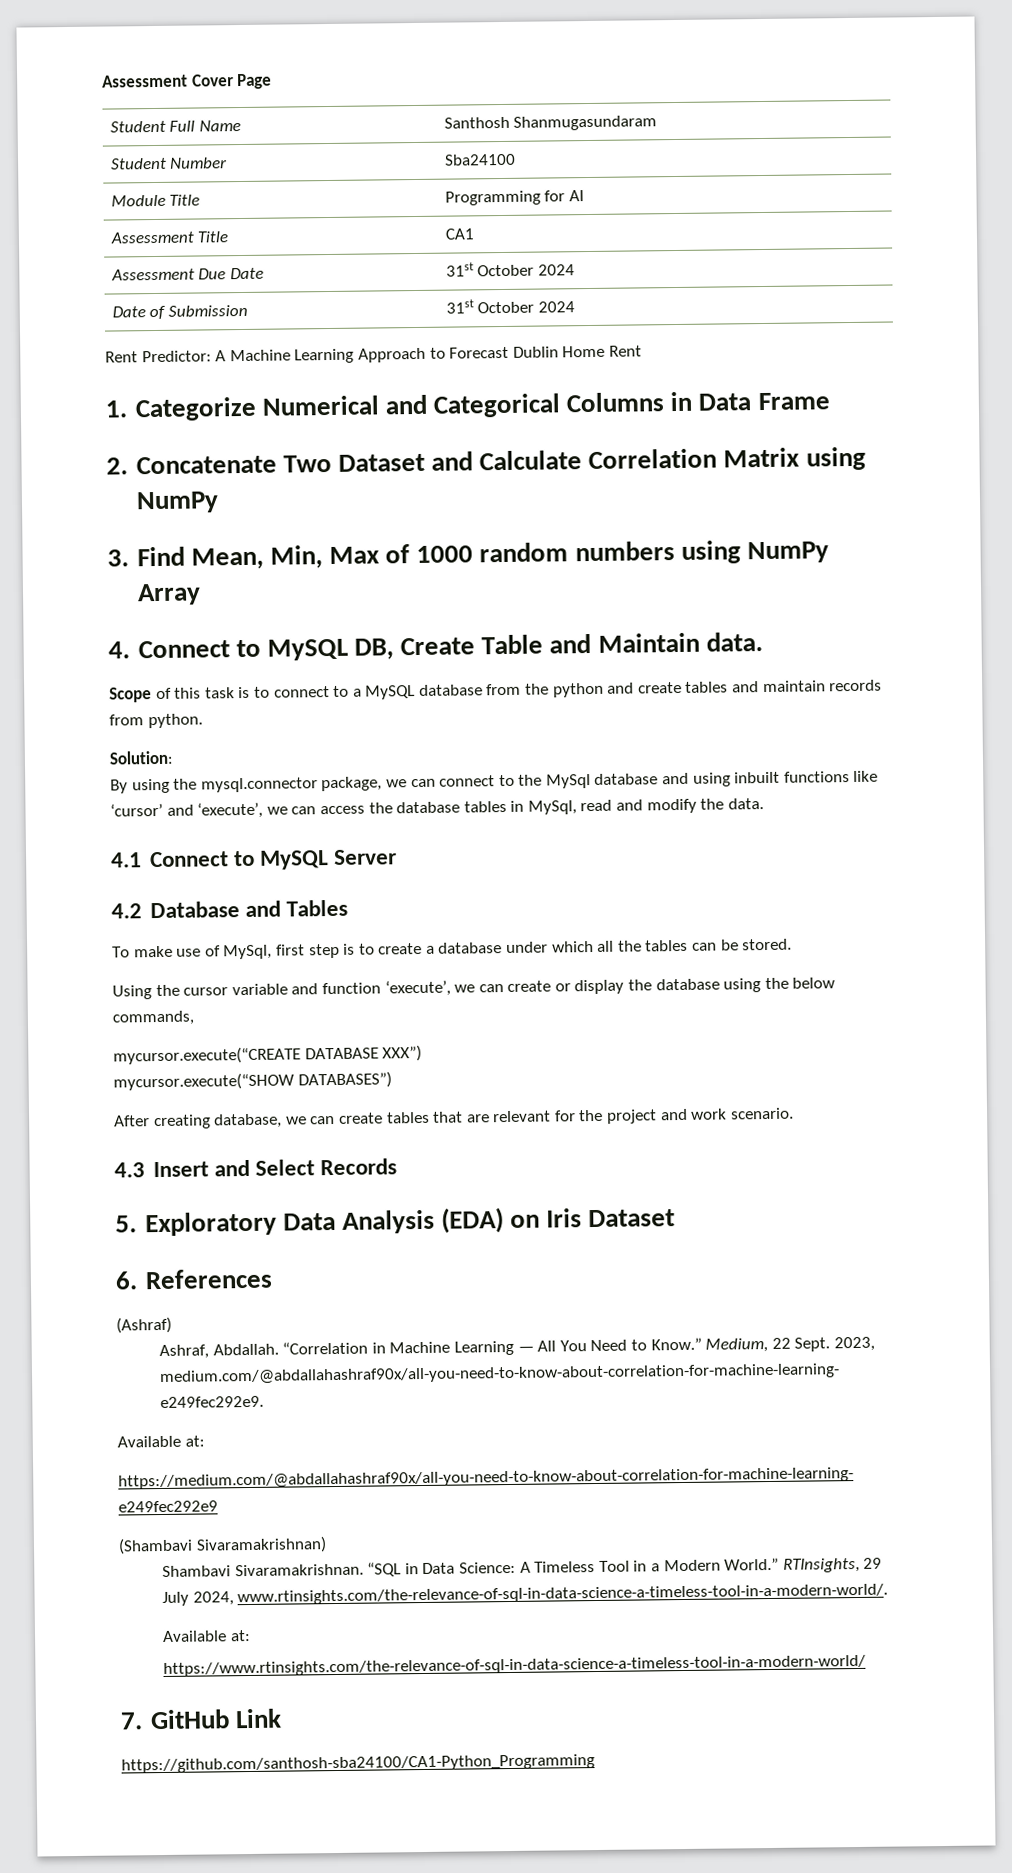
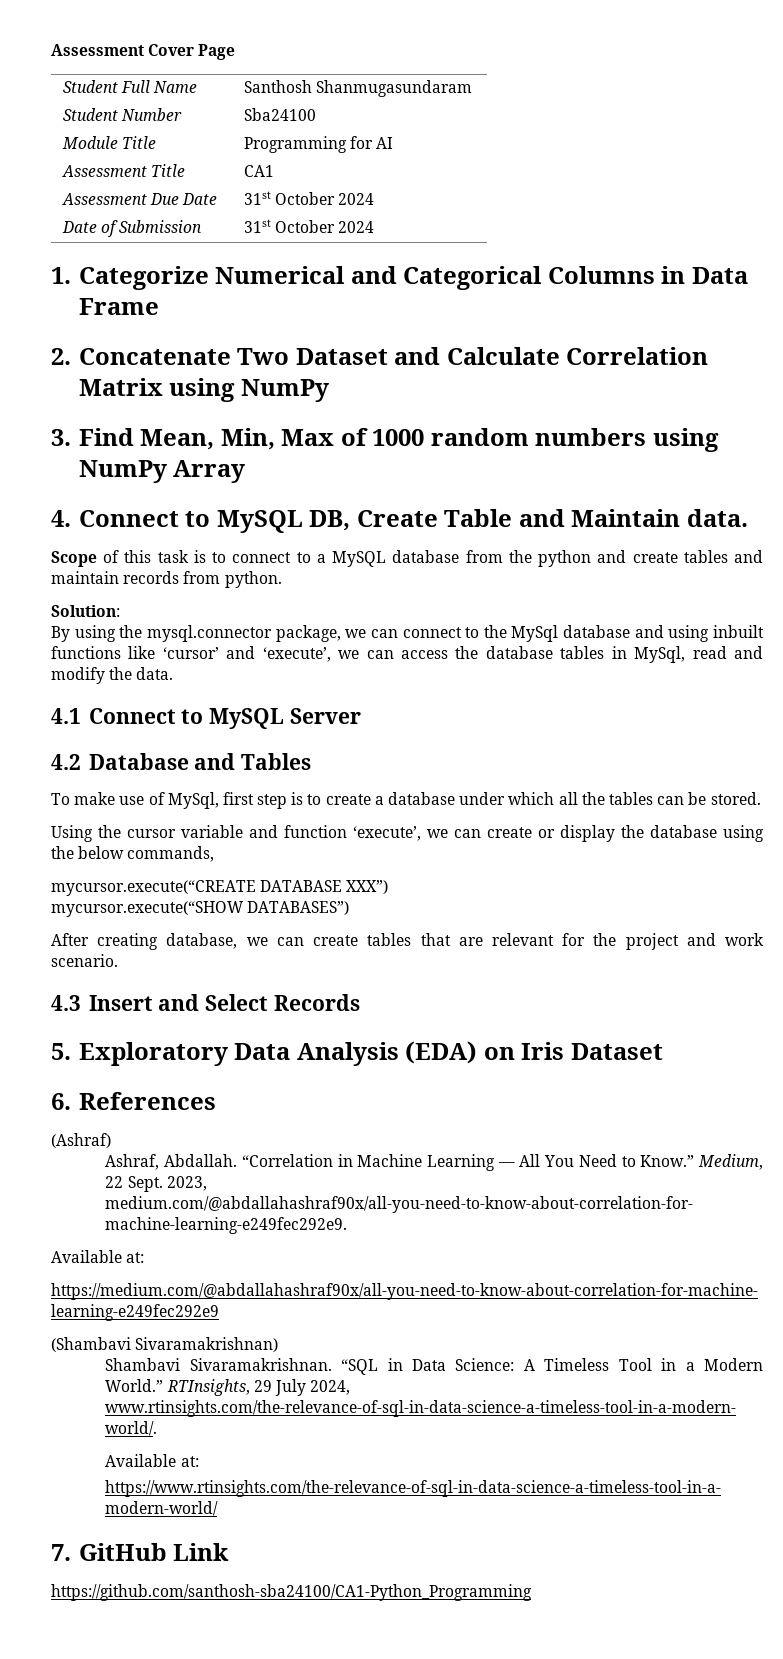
[105,345,642,364] // Rent Predictor: A Machine Learning Approach to Forecast Dublin Home Rent -> (375, 227) none

